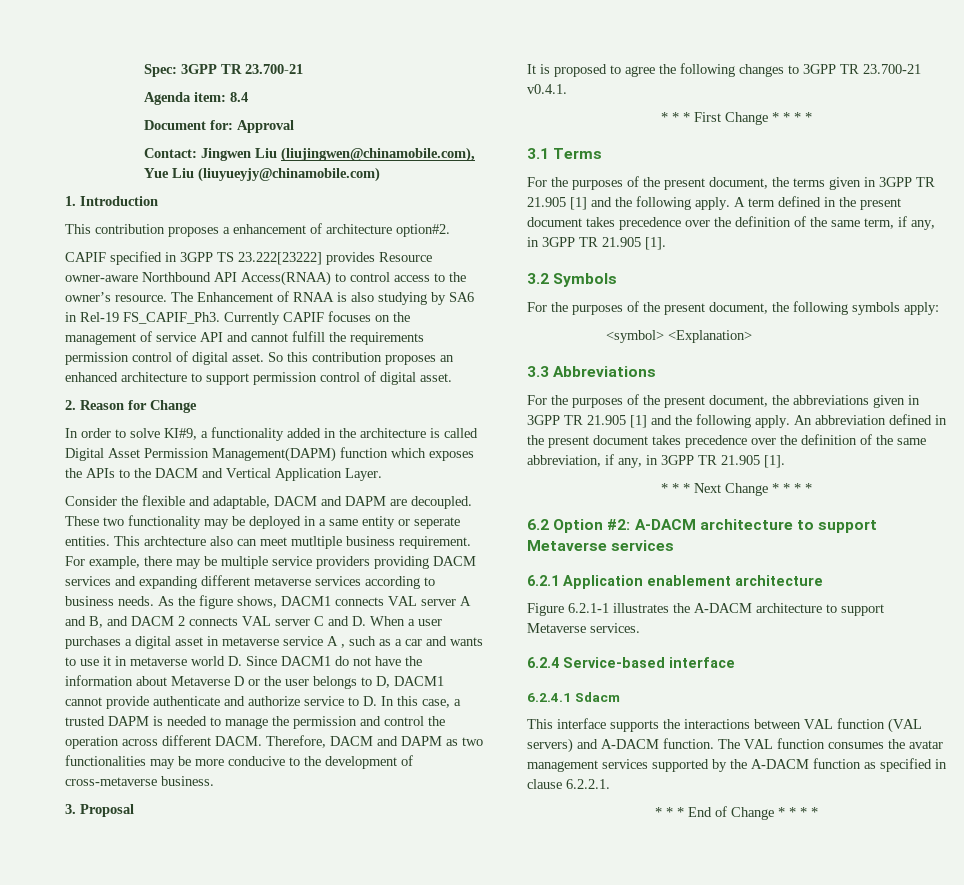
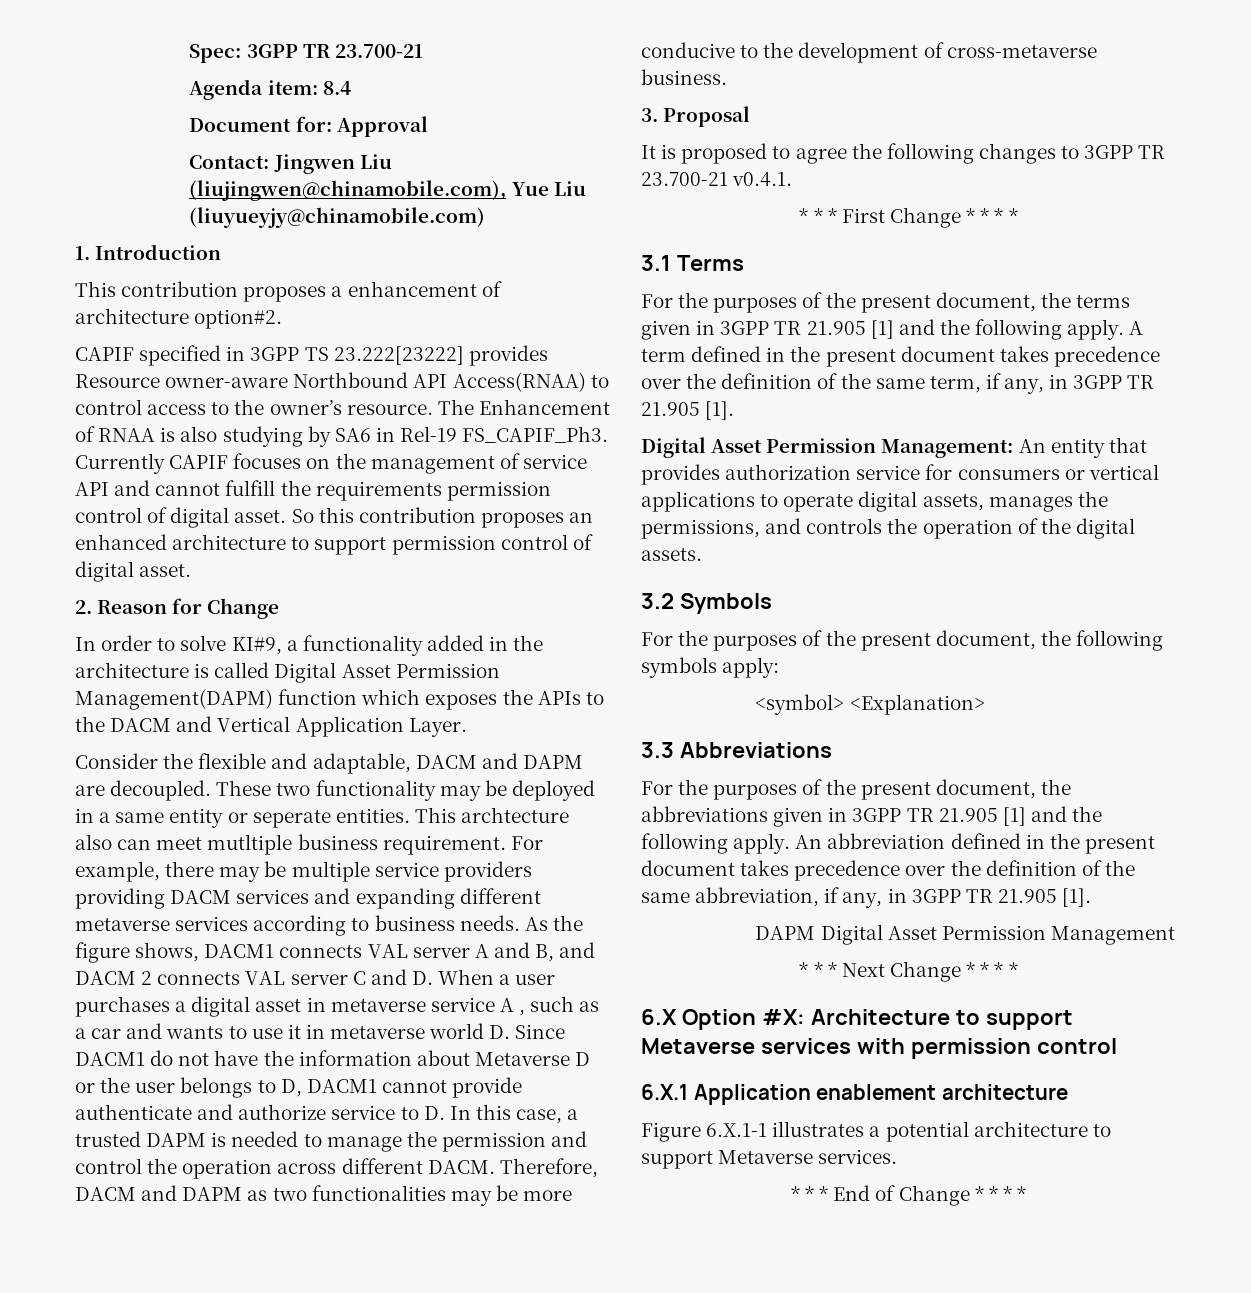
(666, 243) none -> [641,437,1147,458] [641,464,1159,485] [641,491,1108,512] [641,518,1135,539] [641,548,702,561] // Digital Asset Permission Management: An entity that provides authorization service for consumers or vertical applications to operate digital assets, manages the permissions, and controls the operation of the digital assets.
(785, 461) none -> [755,924,1176,945] // DAPM Digital Asset Permission Management
[527,519,793,533] 6.2 Option #2: A-DACM architecture -> [641,1009,950,1030] 6.X Option #X: Architecture
[527,575,559,586] // 6.2.1 -> [856,1038,1117,1059] [641,1084,688,1100] with permission control // 6.X.1
[568,603,752,613] 6.2.1-1 illustrates the A-DACM -> [706,1121,969,1142] 6.X.1-1 illustrates a potential
[527,657,735,668] [527,692,620,702] [527,718,922,733] [527,738,943,753] [527,758,947,772] [527,779,610,789] // 6.2.4 Service-based interface // 6.2.4.1 Sdacm // This interface supports the interactions between VAL function (VAL servers) and A-DACM function. The VAL function consumes the avatar management services supported by the A-DACM function as specified in clause 6.2.2.1. -> (898, 1156) none

